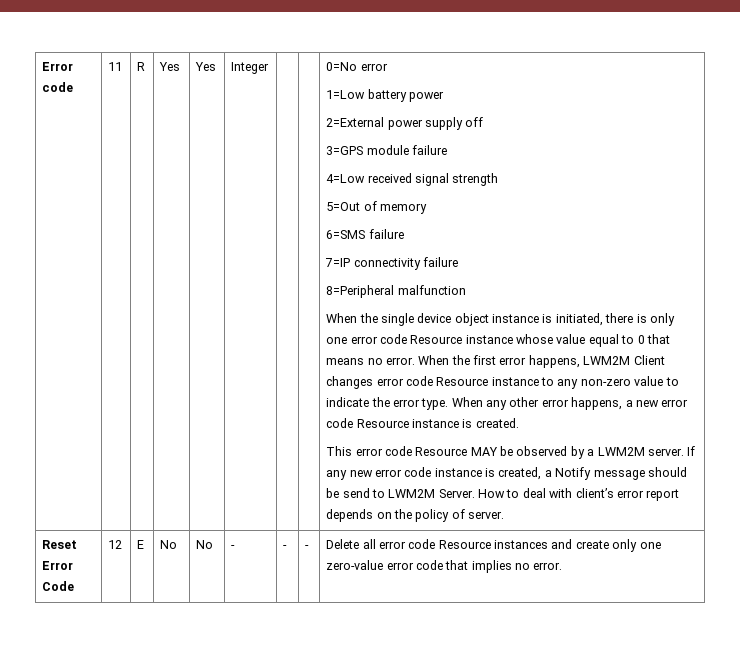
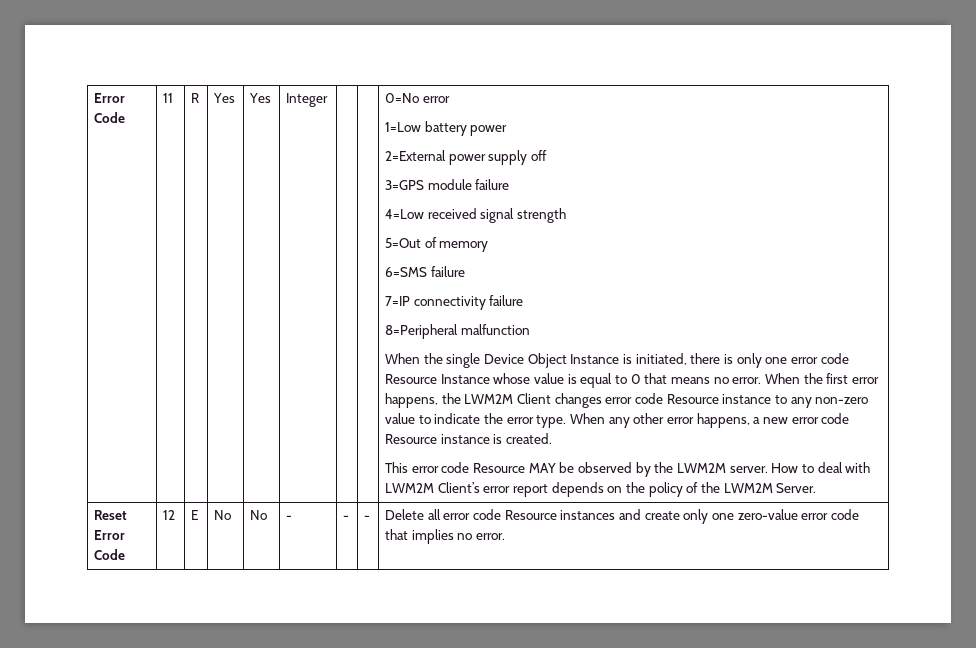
[42,62,74,71] [42,82,74,92] Error code -> [94,93,126,103] [94,112,126,123] Error Code
[417,313,540,326] device object instance -> [484,353,620,368] Device Object Instance
[465,335,513,344] instance -> [440,374,490,384] Instance
(586, 339) none -> [567,374,577,384] is
(580, 361) none -> [441,393,461,404] the
[587,449,595,456] a -> [654,462,674,473] the
[687,446,696,456] [326,467,687,480] [326,488,475,498] If any new error code instance is created, a Notify message should be send to LWM2M Server. -> (768, 469) none
[575,488,614,498] client’s -> [385,482,480,493] LWM2M Client’s
[468,511,505,519] server. -> [700,482,817,493] the LWM2M Server.

